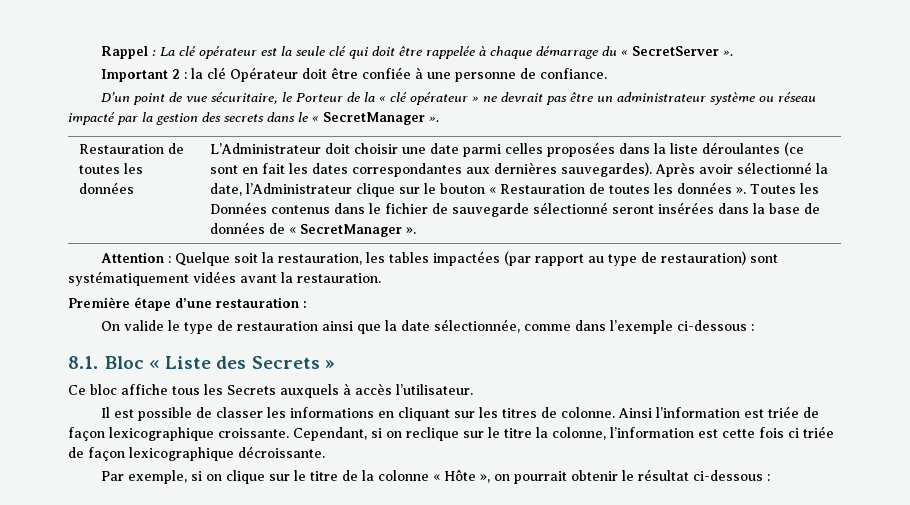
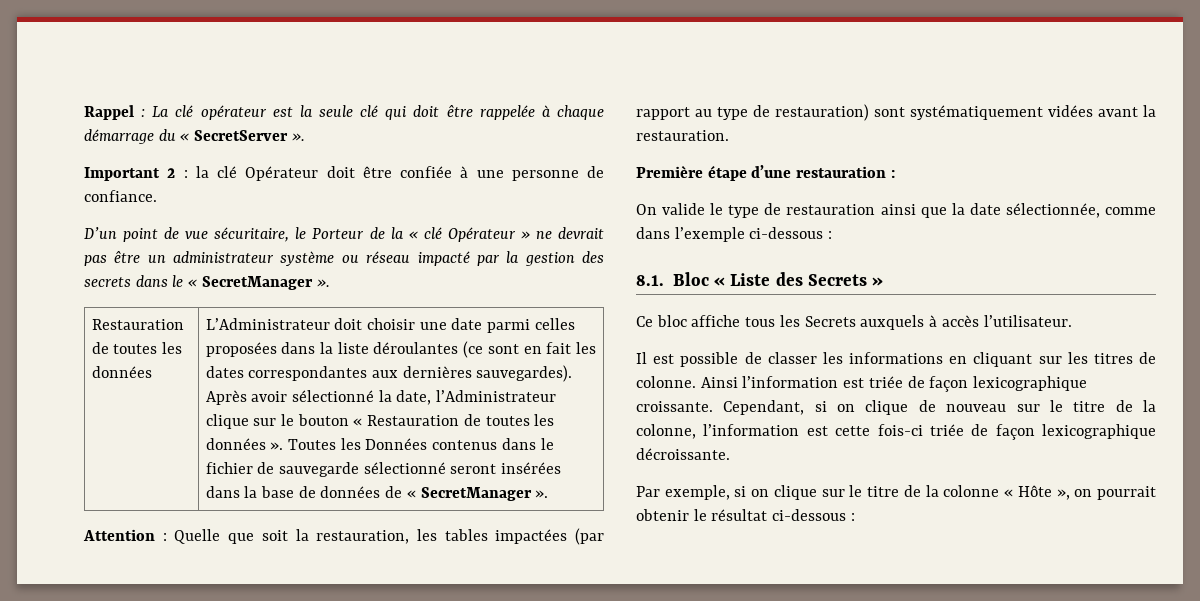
[410,92,469,105] opérateur -> [447,227,516,242] Opérateur
[175,252,231,266] Quelque -> [174,529,255,544] Quelle que
[406,427,532,441] reclique sur le titre -> [865,400,1133,415] clique de nouveau sur le titre de
[759,427,799,438] fois ci -> [877,424,923,436] fois-ci

